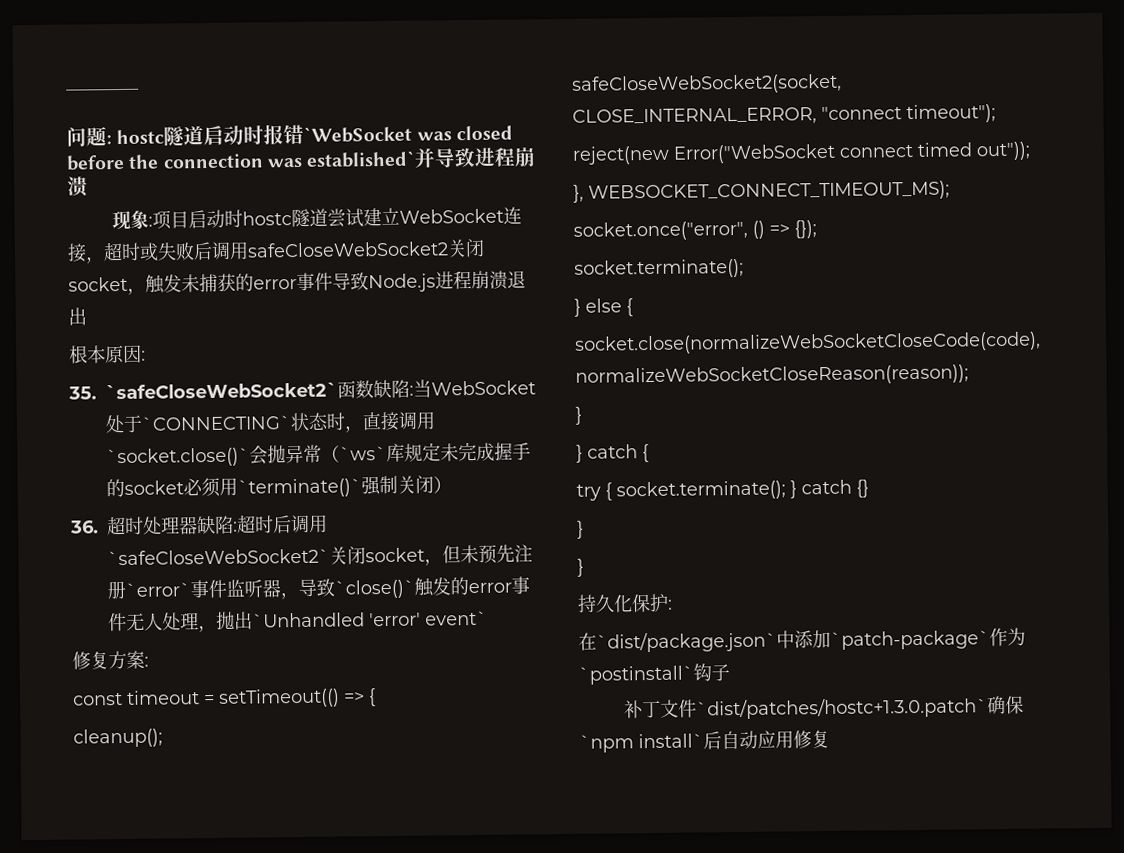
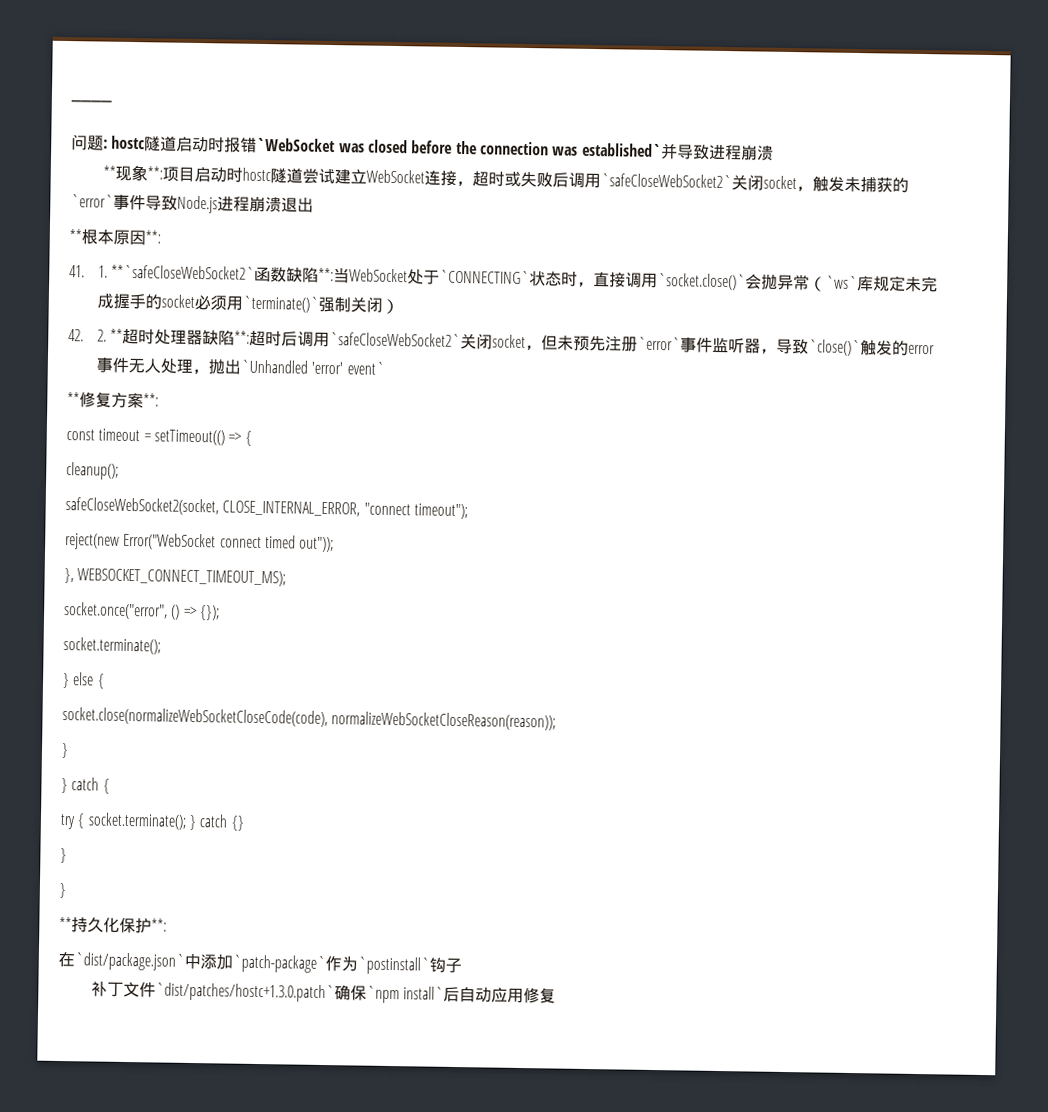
[112,210,154,231] 现象: -> [103,165,164,182] **现象**:
[247,241,449,258] safeCloseWebSocket2 -> [600,173,733,189] `safeCloseWebSocket2`
[253,279,297,290] error -> [70,194,114,208] `error`
(87, 316) none -> [69,229,82,243] **
[141,350,146,361] [68,382,338,400] : // 35. `safeCloseWebSocket2` -> [145,230,161,244] [69,264,256,280] **: // 41. 1. **`safeCloseWebSocket2`
[409,385,414,396] : -> [318,267,335,282] **:
[70,520,99,534] 36. -> [68,328,124,342] 42. 2. **
[233,521,238,532] : -> [234,330,251,344] **:
(488, 618) none -> [67,392,80,406] **
[144,656,149,667] : -> [143,393,159,407] **:
(584, 567) none -> [59,916,72,931] **
[667,599,673,610] : -> [151,918,167,932] **:

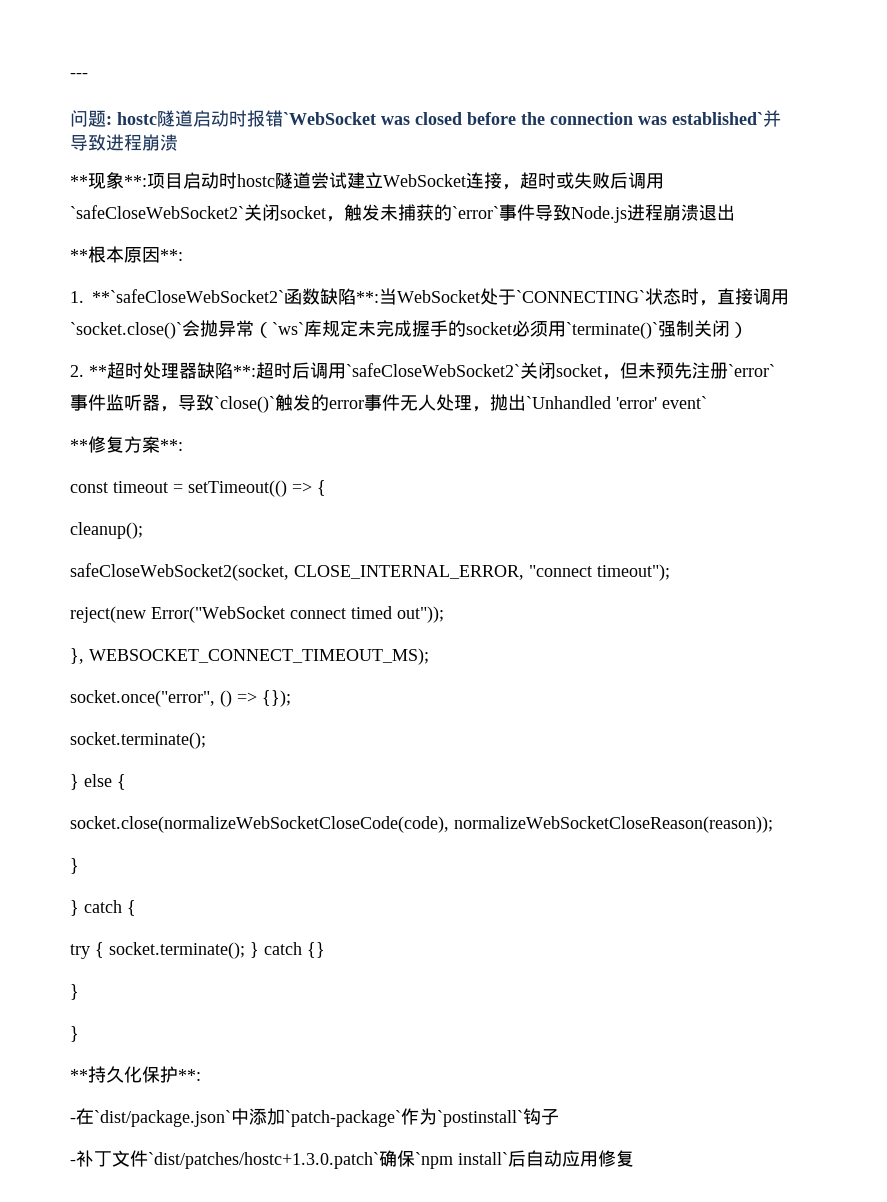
[70,100,112,108] ──── -> [70,73,88,78] ---
[69,265,85,278] 41. -> (183, 255) none
[68,329,84,342] 42. -> (748, 330) none
(167, 925) none -> [70,1118,76,1123] -
(462, 965) none -> [70,1160,76,1165] -

